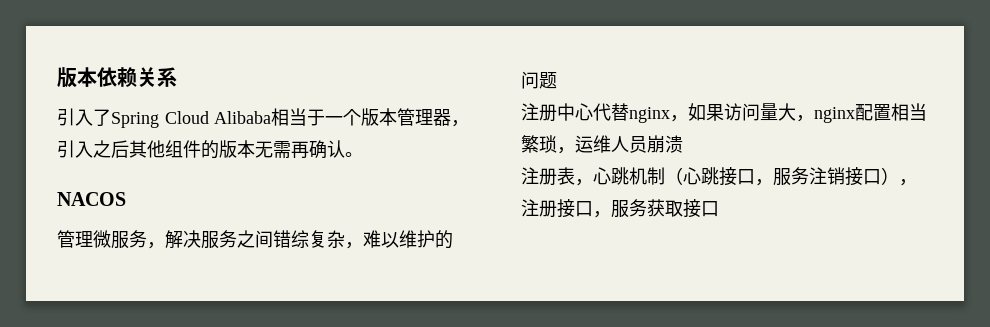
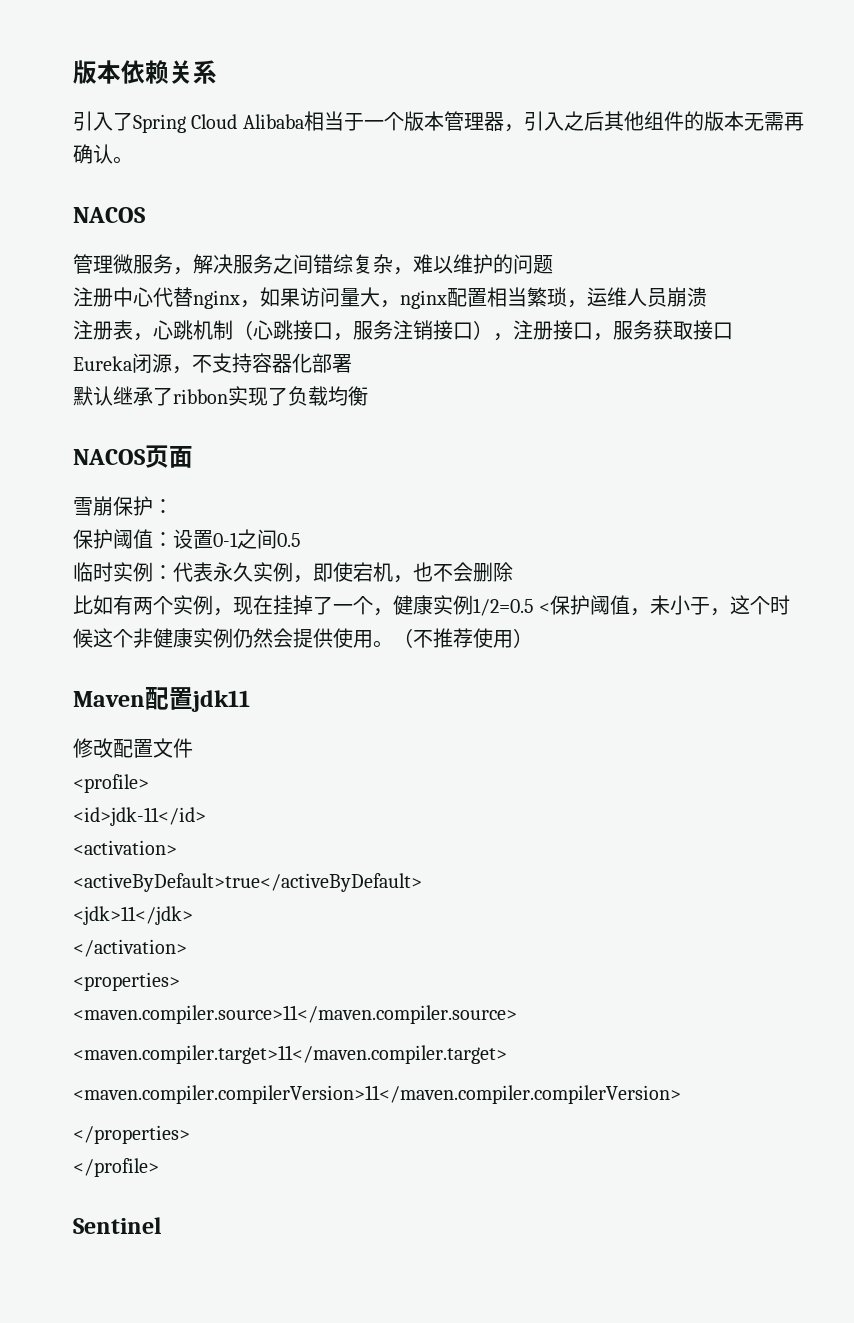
(719, 209) none -> [73,353,352,374] [73,386,368,406] [73,445,193,468] [73,496,173,516] [73,529,301,549] [73,562,513,583] [73,595,791,616] [73,628,533,648] [73,687,250,712] [73,738,193,758] [73,774,149,793] [73,807,206,826] [73,840,177,855] [73,873,422,892] [73,906,193,925] [73,939,187,957] [73,972,180,991] [73,1005,517,1024] [73,1045,507,1064] [73,1085,681,1104] [73,1125,190,1144] [73,1158,159,1177] [73,1217,161,1234] // Eureka闭源，不支持容器化部署 // 默认继承了ribbon实现了负载均衡 // NACOS页面 // 雪崩保护： // 保护阈值：设置0-1之间0.5 // 临时实例：代表永久实例，即使宕机，也不会删除 // 比如有两个实例，现在挂掉了一个，健康实例1/2=0.5 <保护阈值，未小于，这个时候这个非健康实例仍然会提供使用。（不推荐使用） // Maven配置jdk11 // 修改配置文件 // <profile> // <id>jdk-11</id> // <activation> // <activeByDefault>true</activeByDefault> // <jdk>11</jdk> // </activation> // <properties> // <maven.compiler.source>11</maven.compiler.source> // <maven.compiler.target>11</maven.compiler.target> // <maven.compiler.compilerVersion>11</maven.compiler.compilerVersion> // </properties> // </profile> // Sentinel

